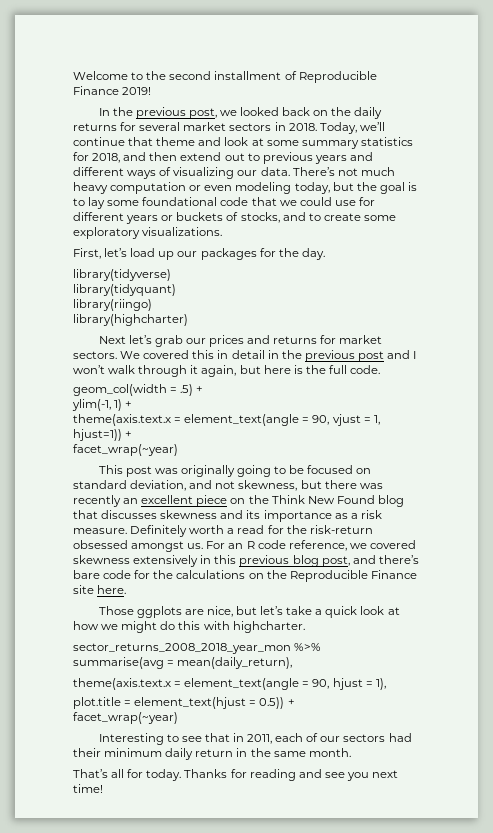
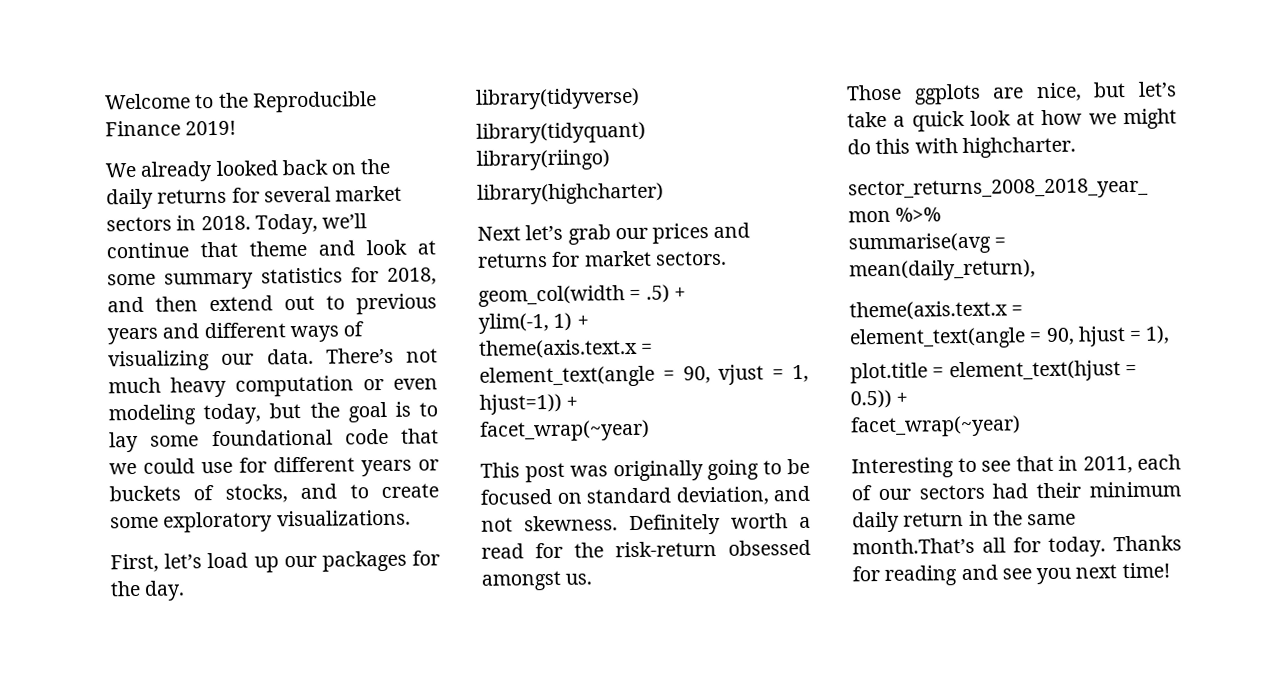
[169,71,297,80] second installment of -> (249, 100) none
[98,107,237,119] In the previous post, we -> [105,161,214,182] We already
[120,350,417,362] [73,365,381,377] We covered this in detail in the previous post and I won’t walk through it again, but here is the full code. -> (727, 258) none
[238,480,383,491] [73,495,404,507] [73,510,382,522] [73,528,127,534] skewness, but there was recently an excellent piece on the Think New Found blog that discusses skewness and its importance as a risk measure. -> [524,515,618,532] skewness.
[206,540,416,551] [73,555,419,567] [73,570,417,582] [73,585,127,594] For an R code reference, we covered skewness extensively in this previous blog post, and there’s bare code for the calculations on the Reproducible Finance site here. -> (593, 579) none
[308,748,351,757] [73,769,108,778] month. // That’s -> [852,537,975,555] month.That’s

